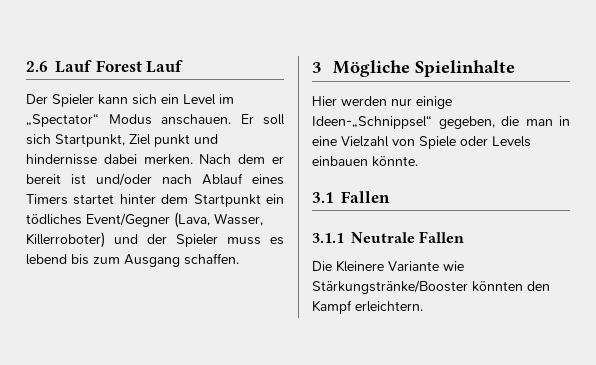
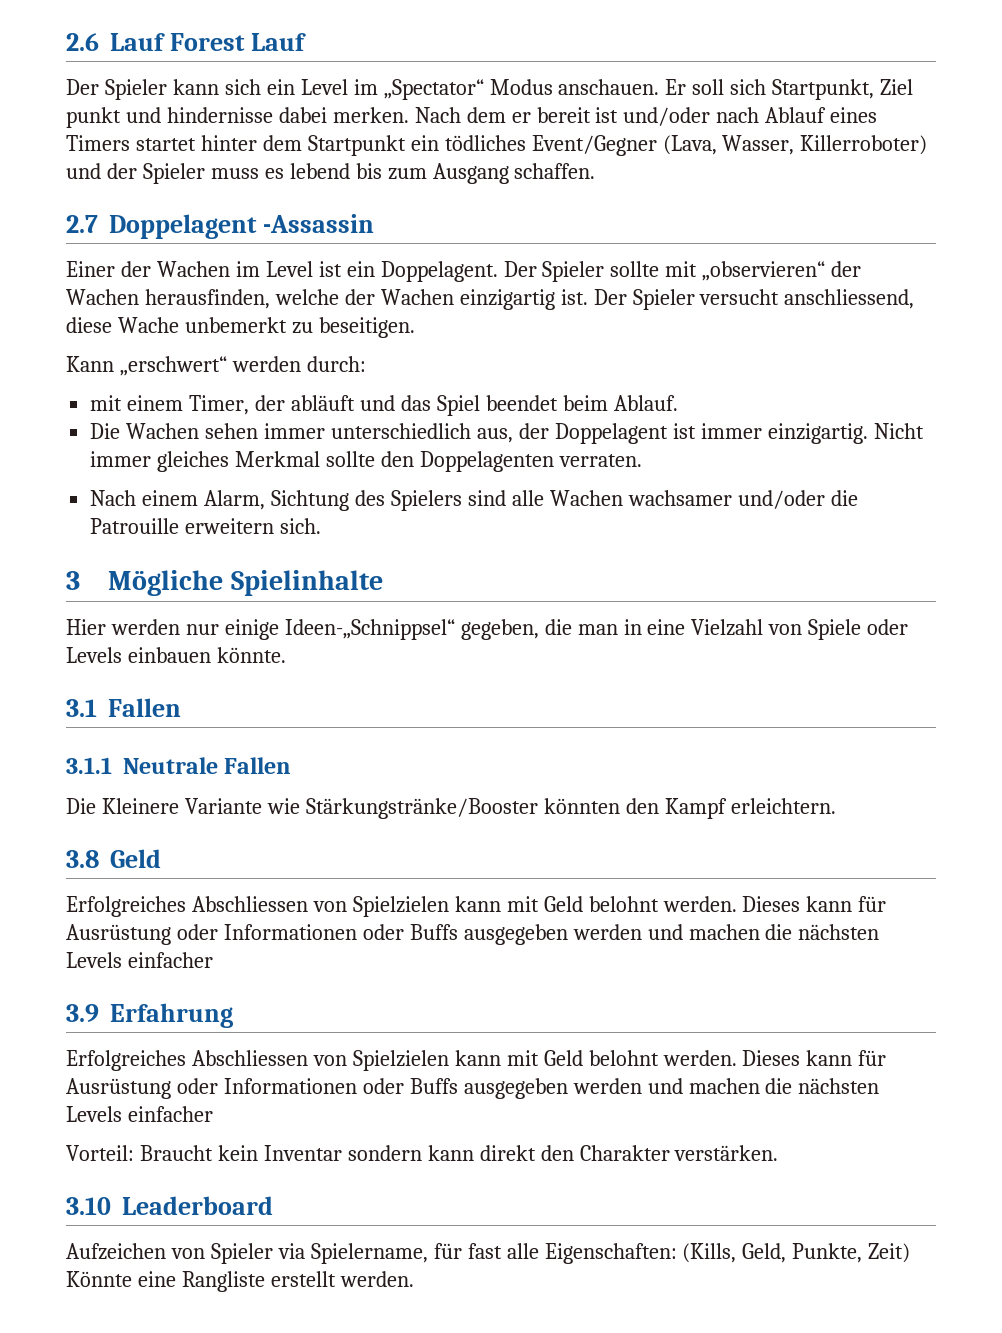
(239, 259) none -> [66,214,374,239] [66,261,862,282] [66,289,915,310] [66,317,415,338] [66,356,366,376] [90,395,678,416] [90,423,924,444] [90,451,642,472] [90,490,858,511] [90,518,322,534] // 2.7 Doppelagent -Assassin // Einer der Wachen im Level ist ein Doppelagent. Der Spieler sollte mit „observieren“ der Wachen herausfinden, welche der Wachen einzigartig ist. Der Spieler versucht anschliessend, diese Wache unbemerkt zu beseitigen. // Kann „erschwert“ werden durch: // mit einem Timer, der abläuft und das Spiel beendet beim Ablauf. // Die Wachen sehen immer unterschiedlich aus, der Doppelagent ist immer einzigartig. Nicht immer gleiches Merkmal sollte den Doppelagenten verraten. // Nach einem Alarm, Sichtung des Spielers sind alle Wachen wachsamer und/oder die Patrouille erweitern sich.
(423, 306) none -> [66,849,161,868] [66,896,887,917] [66,924,880,945] [66,952,213,968] [66,1003,233,1028] [66,1050,887,1071] [66,1078,880,1099] [66,1106,213,1122] [66,1145,779,1161] [66,1196,273,1215] [66,1243,911,1264] [66,1271,414,1292] // 3.8 Geld // Erfolgreiches Abschliessen von Spielzielen kann mit Geld belohnt werden. Dieses kann für Ausrüstung oder Informationen oder Buffs ausgegeben werden und machen die nächsten Levels einfacher // 3.9 Erfahrung // Erfolgreiches Abschliessen von Spielzielen kann mit Geld belohnt werden. Dieses kann für Ausrüstung oder Informationen oder Buffs ausgegeben werden und machen die nächsten Levels einfacher // Vorteil: Braucht kein Inventar sondern kann direkt den Charakter verstärken. // 3.10 Leaderboard // Aufzeichen von Spieler via Spielername, für fast alle Eigenschaften: (Kills, Geld, Punkte, Zeit) Könnte eine Rangliste erstellt werden.

